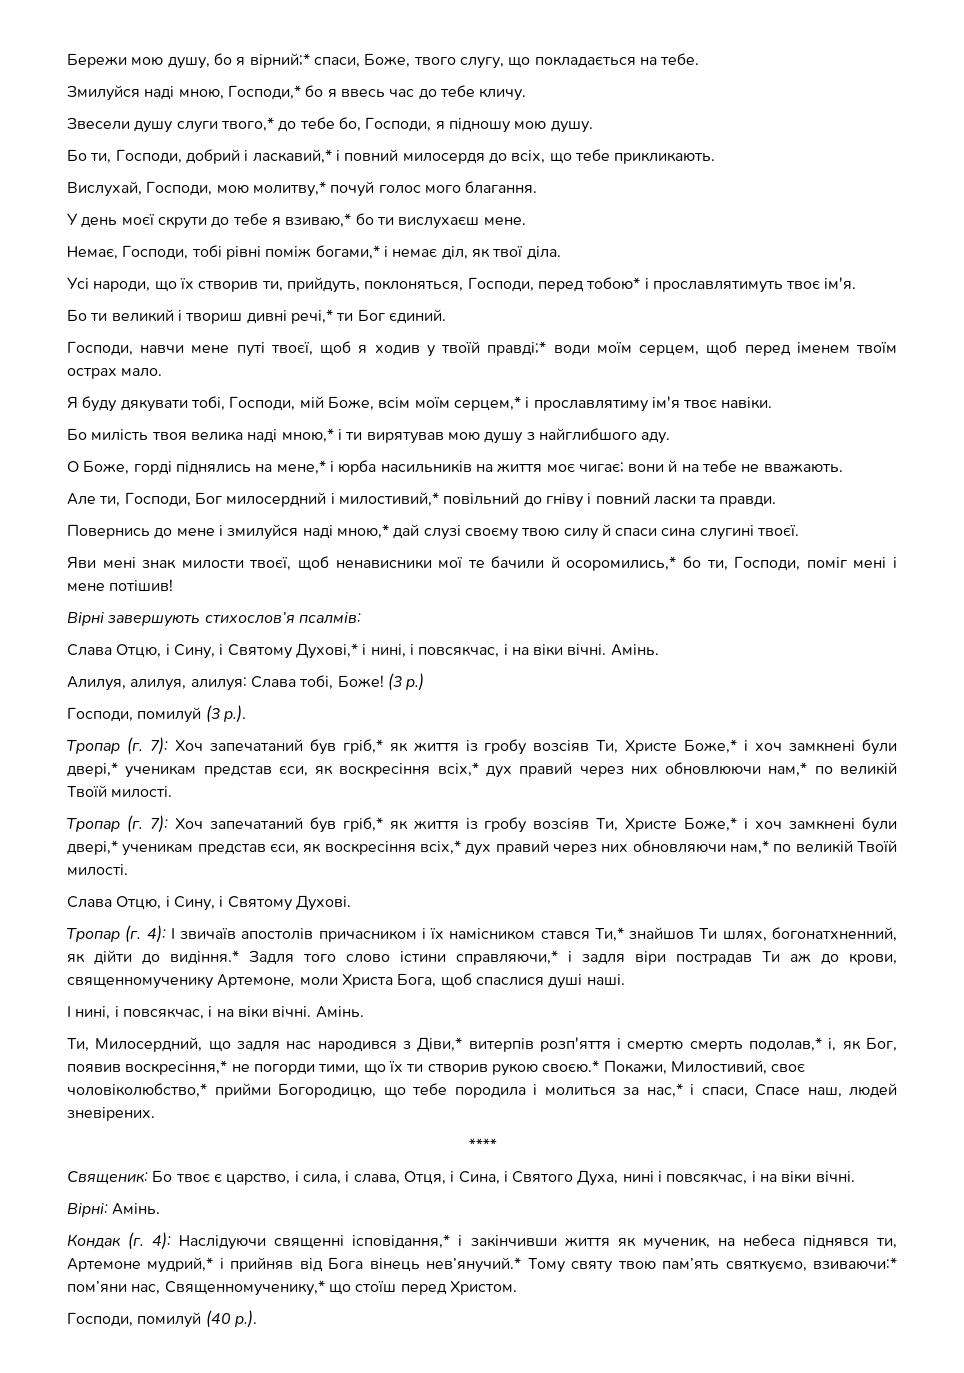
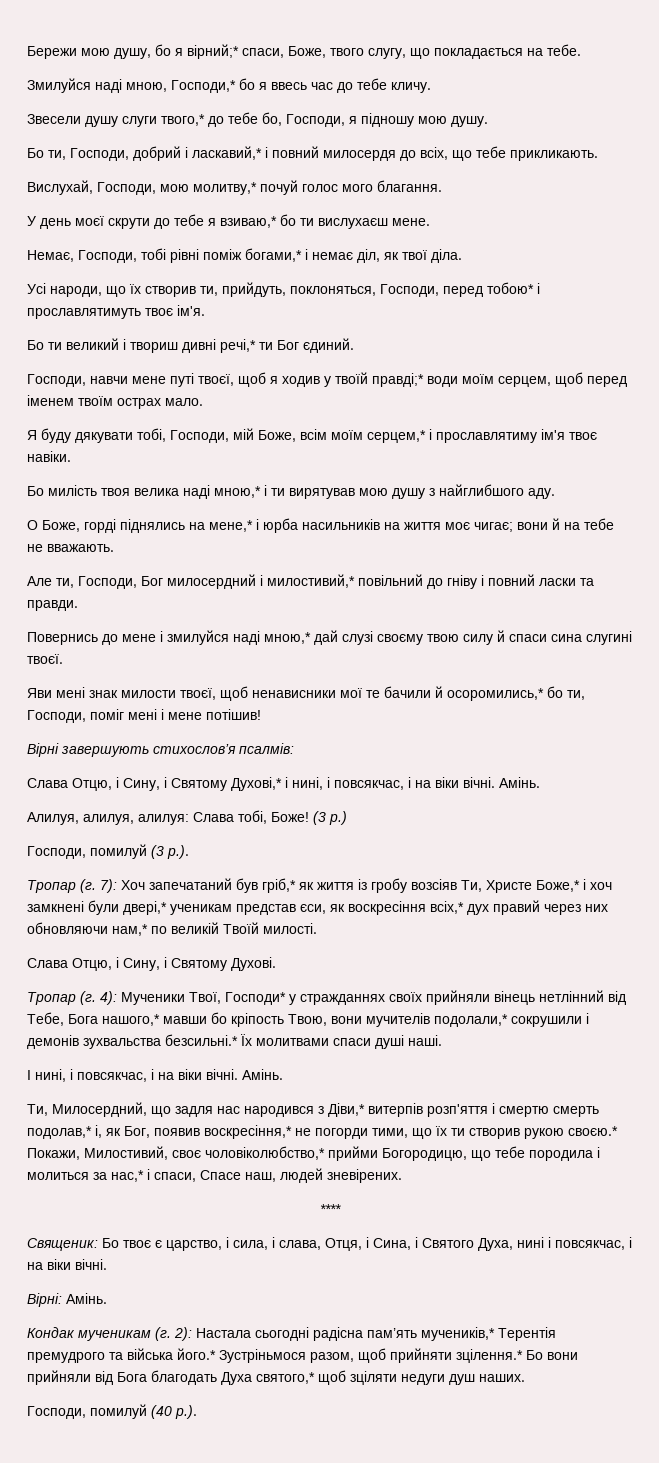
[67,737,898,755] [67,762,898,778] [67,785,173,798] // Тропар (г. 7): Хоч запечатаний був гріб,* як життя із гробу возсіяв Ти, Христе Боже,* і хоч замкнені були двері,* ученикам представ єси, як воскресіння всіх,* дух правий через них обновлюючи нам,* по великій Твоїй милості. -> (189, 852) none
[170,927,897,942] [67,950,897,965] [67,973,544,989] I звичаїв апостолів причасником і їх намісником стався Ти,* знайшов Ти шлях, богонатхненний, як дійти до видіння.* Задля того слово істини справляючи,* і задля віри пострадав Ти аж до крови, священномученику Артемоне, моли Христа Бога, щоб спаслися -> [121,990,626,1005] [27,1012,589,1027] [27,1034,371,1049] Мученики Твої, Господи* у стражданнях своїх прийняли вінець нетлінний від Тебе, Бога нашого,* мавши бо кріпость Твою, вони мучителів подолали,* сокрушили і демонів зухвальства безсильні.* Їх молитвами спаси
[128,1232,897,1250] [67,1257,897,1273] [67,1280,517,1296] (г. 4): Наслідуючи священні ісповідання,* і закінчивши життя як мученик, на небеса піднявся ти, Артемоне мудрий,* і прийняв від Бога вінець нев’янучий.* Тому святу твою пам’ять святкуємо, взиваючи:* пом’яни нас, Священномученику,* що стоїш перед Христом. -> [78,1327,556,1341] [27,1348,578,1363] [27,1370,525,1385] мученикам (г. 2): Настала сьогодні радісна пам’ять мучеників,* Терентія премудрого та війська його.* Зустріньмося разом, щоб прийняти зцілення.* Бо вони прийняли від Бога благодать Духа святого,* щоб зціляти недуги душ наших.

